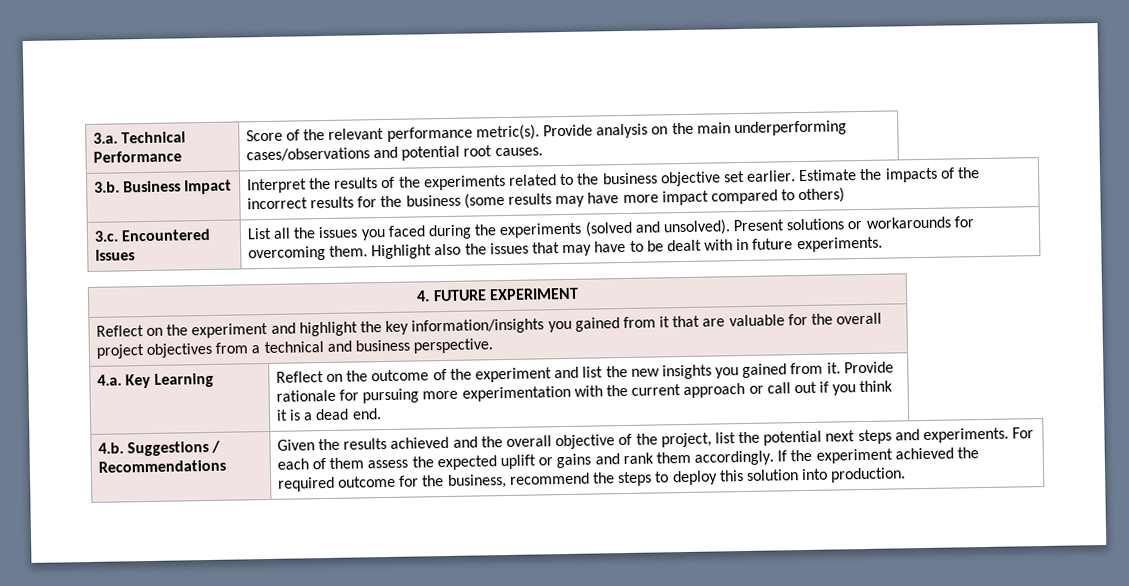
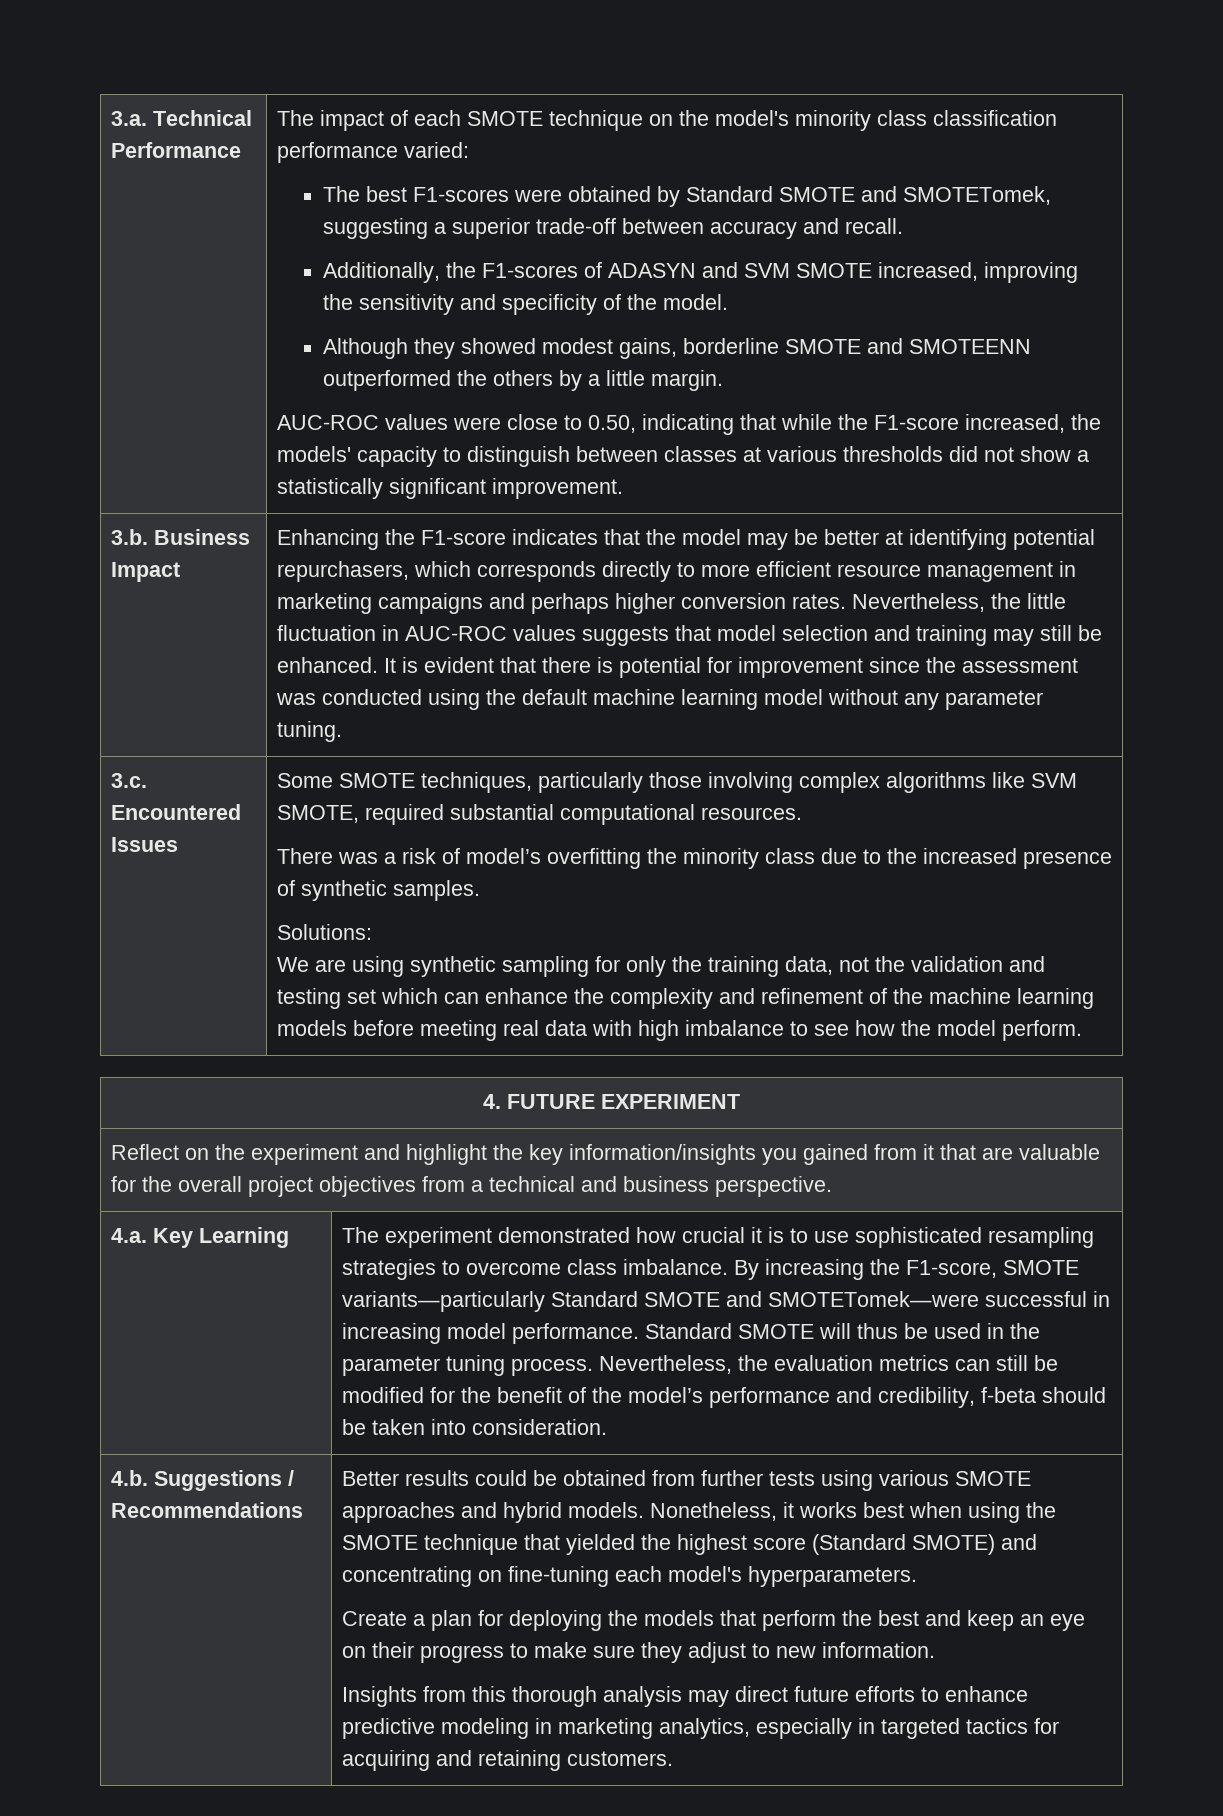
[245,120,847,142] [245,145,543,162] [93,179,233,195] [246,167,981,194] [246,187,846,210] [93,228,212,242] [94,249,135,261] [246,216,974,241] [247,236,883,262] Score of the relevant performance metric(s). Provide analysis on the main underperforming cases/observations and potential root causes. // 3.b. Business Impact | Interpret the results of the experiments related to the business objective set earlier. Estimate the impacts of the incorrect results for the business (some results may have more impact compared to others) // 3.c. Encountered Issues | List all the issues you faced during the experiments (solved and unsolved). Present solutions or workarounds for overcoming them. Highlight also the issues that may have to be dealt with in future experiments. -> [276,110,1057,131] [276,142,469,163] [323,186,1052,207] [323,218,904,239] [323,262,1079,283] [323,294,729,315] [323,338,1032,359] [323,370,724,391] [276,414,1101,435] [276,446,1089,467] [276,478,623,499] [110,529,250,545] [110,562,180,582] [276,529,1095,550] [276,561,1076,582] [276,593,1066,614] [276,625,1102,646] [276,657,1078,678] [275,689,1043,710] [276,721,342,742] [110,773,147,788] [110,804,241,820] [110,837,178,852] [276,772,1077,793] [276,804,802,825] [276,848,1112,869] [276,880,480,901] [276,924,372,940] [276,956,1045,977] [276,988,1094,1009] [276,1020,1082,1041] The impact of each SMOTE technique on the model's minority class classification performance varied: // The best F1-scores were obtained by Standard SMOTE and SMOTETomek, suggesting a superior trade-off between accuracy and recall. // Additionally, the F1-scores of ADASYN and SVM SMOTE increased, improving the sensitivity and specificity of the model. // Although they showed modest gains, borderline SMOTE and SMOTEENN outperformed the others by a little margin. // AUC-ROC values were close to 0.50, indicating that while the F1-score increased, the models' capacity to distinguish between classes at various thresholds did not show a statistically significant improvement. // 3.b. Business Impact | Enhancing the F1-score indicates that the model may be better at identifying potential repurchasers, which corresponds directly to more efficient resource management in marketing campaigns and perhaps higher conversion rates. Nevertheless, the little fluctuation in AUC-ROC values suggests that model selection and training may still be enhanced. It is evident that there is potential for improvement since the assessment was conducted using the default machine learning model without any parameter tuning. // 3.c. Encountered Issues | Some SMOTE techniques, particularly those involving complex algorithms like SVM SMOTE, required substantial computational resources. // There was a risk of model’s overfitting the minority class due to the increased presence of synthetic samples. // Solutions: // We are using synthetic sampling for only the training data, not the validation and testing set which can enhance the complexity and refinement of the machine learning models before meeting real data with high imbalance to see how the model perform.
[275,361,894,383] [275,380,894,404] [275,408,382,421] [97,440,222,457] [97,459,226,473] [276,427,1035,451] [276,447,980,471] [277,467,907,492] Reflect on the outcome of the experiment and list the new insights you gained from it. Provide rationale for pursuing more experimentation with the current approach or call out if you think it is a dead end. // 4.b. Suggestions / Recommendations | Given the results achieved and the overall objective of the project, list the potential next steps and experiments. For each of them assess the expected uplift or gains and rank them accordingly. If the experiment achieved the required outcome for the business, recommend the steps to deploy this solution into production. -> [341,1227,1094,1248] [341,1259,1079,1280] [341,1291,1110,1312] [341,1323,1040,1344] [341,1355,1058,1376] [341,1387,1106,1408] [341,1419,607,1435] [110,1470,294,1491] [110,1502,303,1518] [341,1470,1031,1491] [341,1502,1056,1523] [341,1534,1037,1555] [341,1566,917,1587] [341,1610,1085,1631] [341,1642,935,1663] [341,1686,1028,1707] [341,1718,1059,1739] [341,1750,673,1771] The experiment demonstrated how crucial it is to use sophisticated resampling strategies to overcome class imbalance. By increasing the F1-score, SMOTE variants—particularly Standard SMOTE and SMOTETomek—were successful in increasing model performance. Standard SMOTE will thus be used in the parameter tuning process. Nevertheless, the evaluation metrics can still be modified for the benefit of the model’s performance and credibility, f-beta should be taken into consideration. // 4.b. Suggestions / Recommendations | Better results could be obtained from further tests using various SMOTE approaches and hybrid models. Nonetheless, it works best when using the SMOTE technique that yielded the highest score (Standard SMOTE) and concentrating on fine-tuning each model's hyperparameters. // Create a plan for deploying the models that perform the best and keep an eye on their progress to make sure they adjust to new information. // Insights from this thorough analysis may direct future efforts to enhance predictive modeling in marketing analytics, especially in targeted tactics for acquiring and retaining customers.

